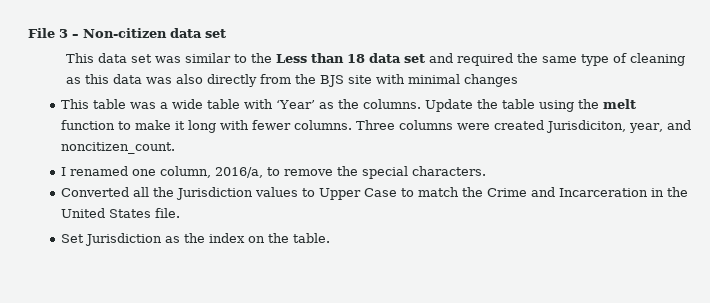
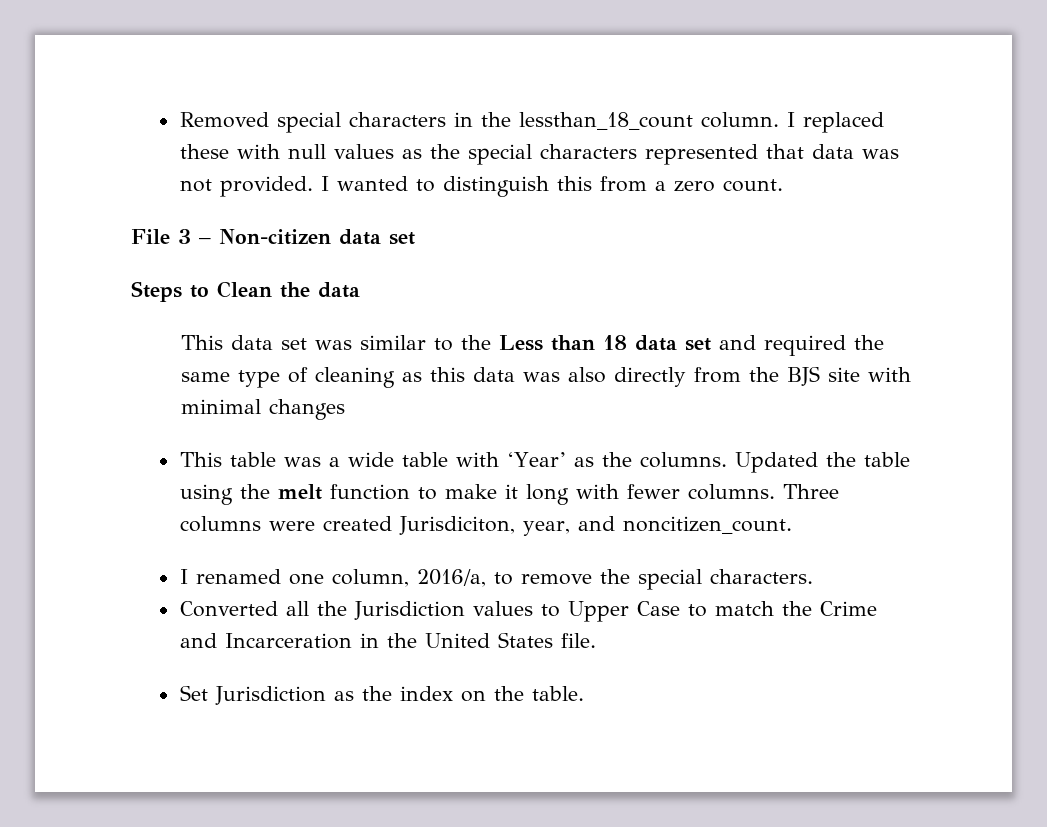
(28, 33) none -> [179,112,884,133] [179,144,899,165] [179,176,783,197] Removed special characters in the lessthan_18_count column. I replaced these with null values as the special characters represented that data was not provided. I wanted to distinguish this from a zero count. //
(226, 33) none -> [131,281,360,302] // Steps to Clean the data
[424,99,473,112] Update -> [734,452,818,473] Updated

